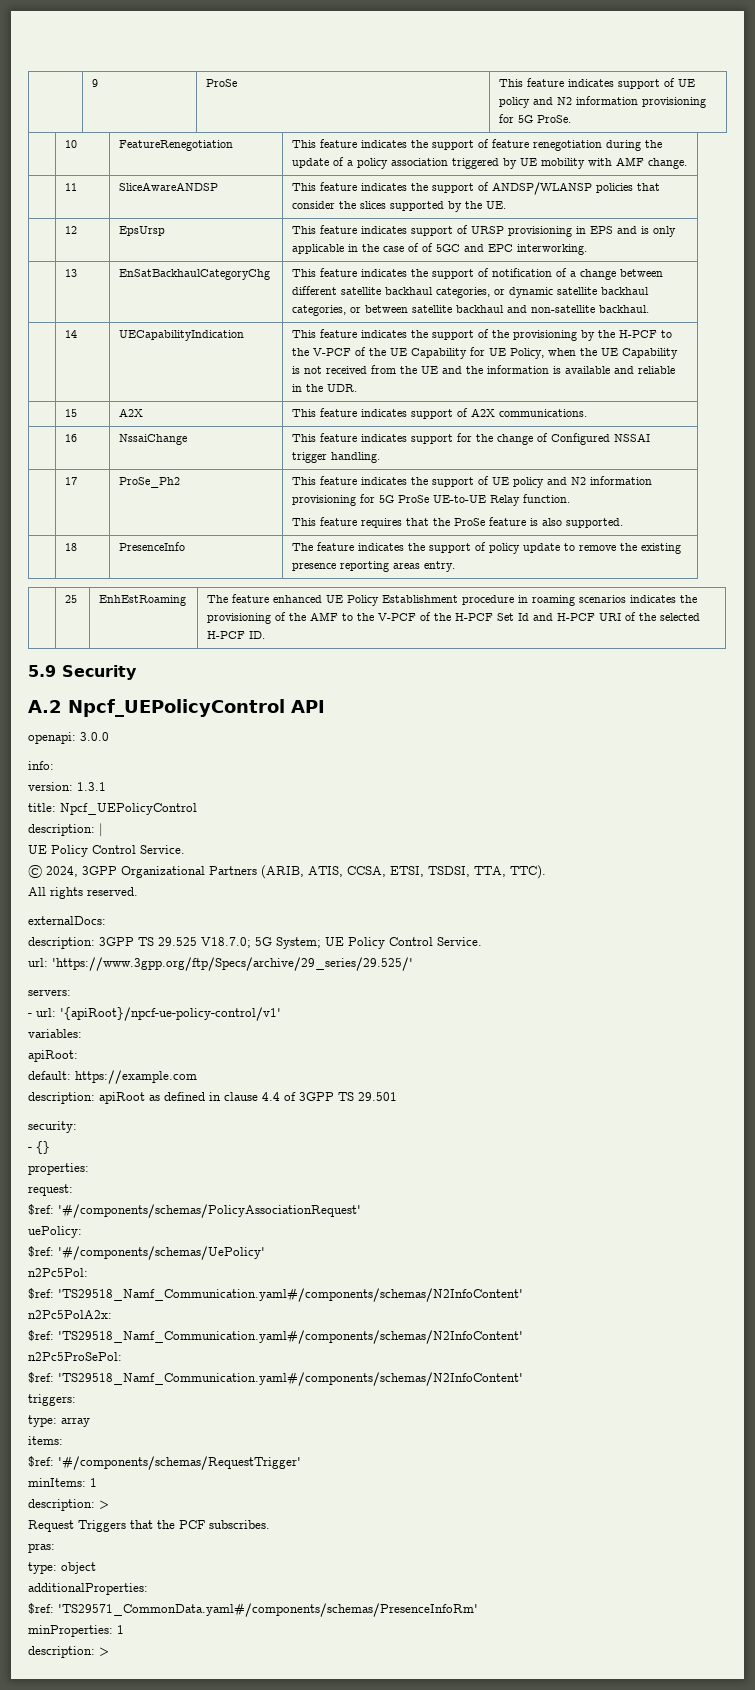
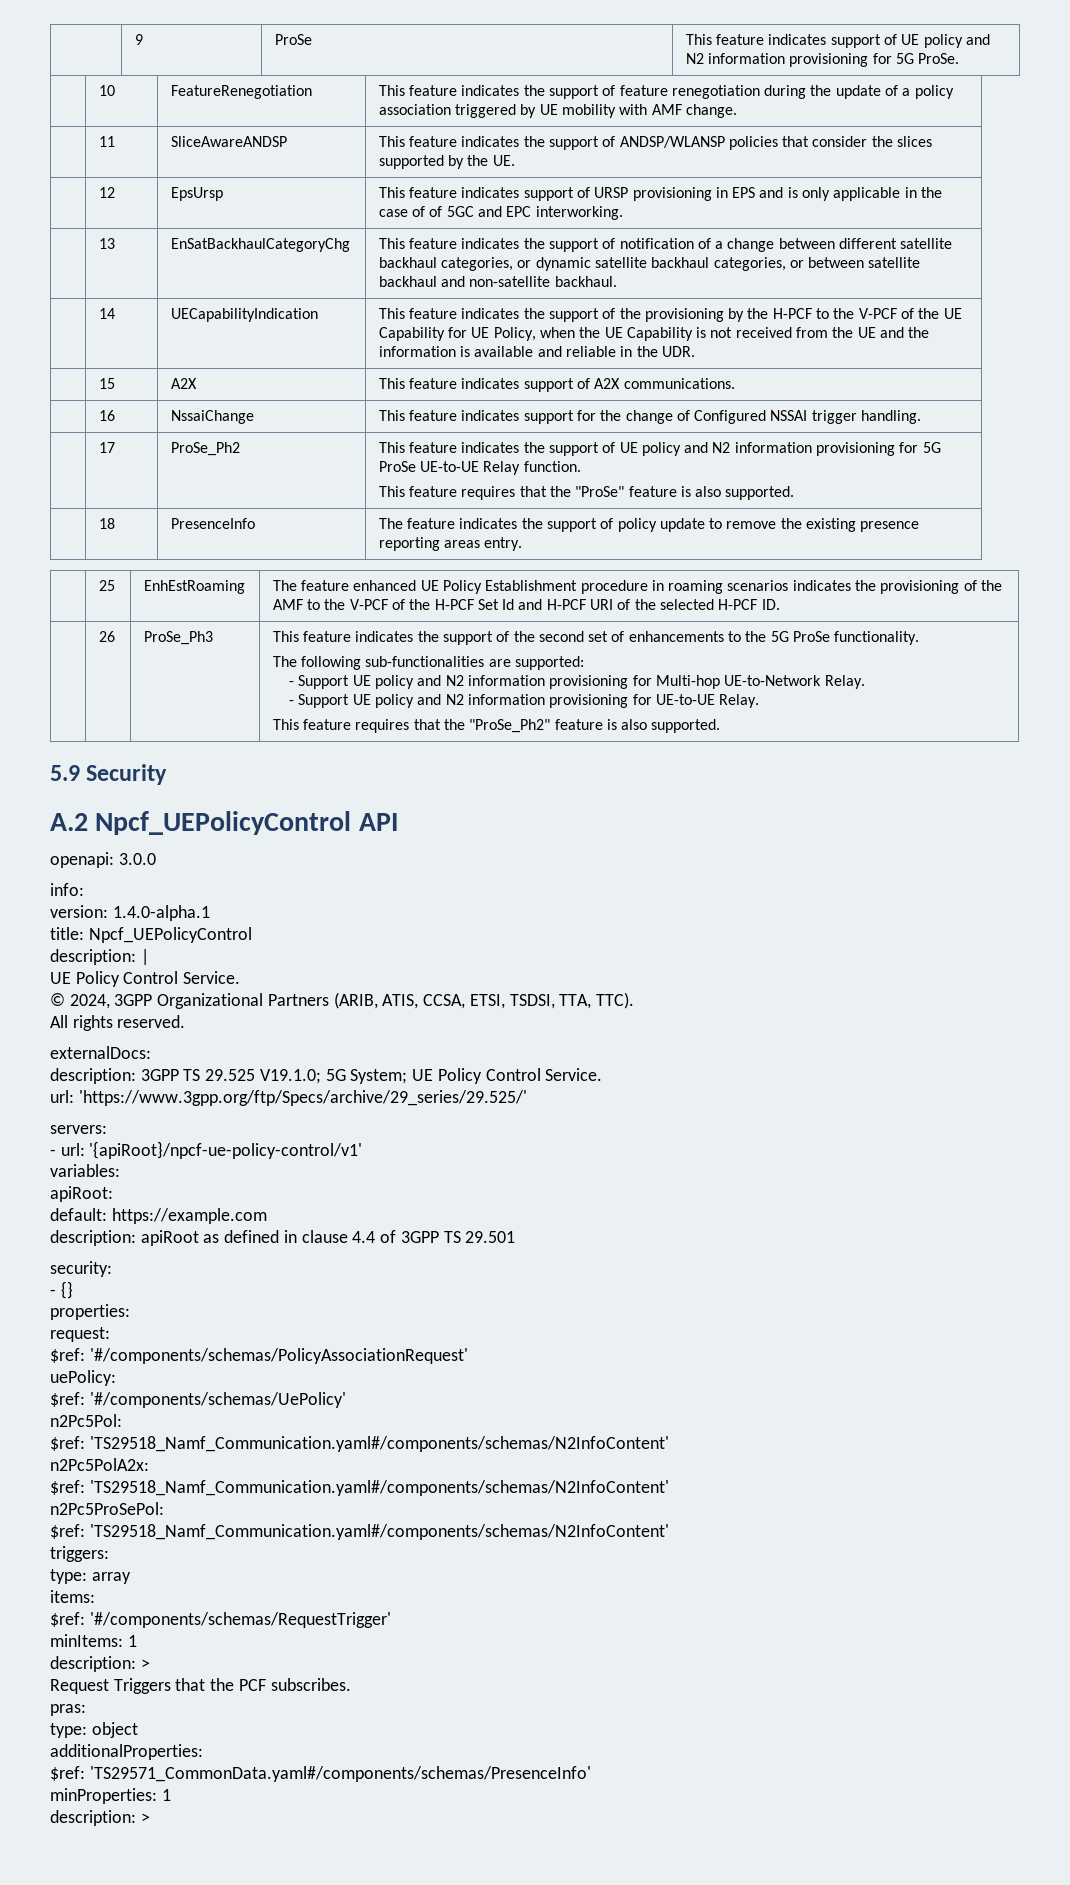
[454,518,486,526] ProSe -> [575,486,625,497] "ProSe"
(266, 635) none -> [98,631,115,642] [143,631,213,645] [272,631,920,645] [272,656,584,670] [289,675,865,689] [289,694,760,708] [272,719,721,733] // | 26 | ProSe_Ph3 | This feature indicates the support of the second set of enhancements to the 5G ProSe functionality. // The following sub-functionalities are supported: // - Support UE policy and N2 information provisioning for Multi-hop UE-to-Network Relay. // - Support UE policy and N2 information provisioning for UE-to-UE Relay. // This feature requires that the "ProSe_Ph2" feature is also supported.
[77,782,106,791] 1.3.1 -> [112,905,210,921] 1.4.0-alpha.1
[201,937,251,948] V18.7.0; -> [259,1069,321,1084] V19.1.0;
[58,1603,478,1617] 'TS29571_CommonData.yaml#/components/schemas/PresenceInfoRm' -> [89,1766,591,1782] 'TS29571_CommonData.yaml#/components/schemas/PresenceInfo'

